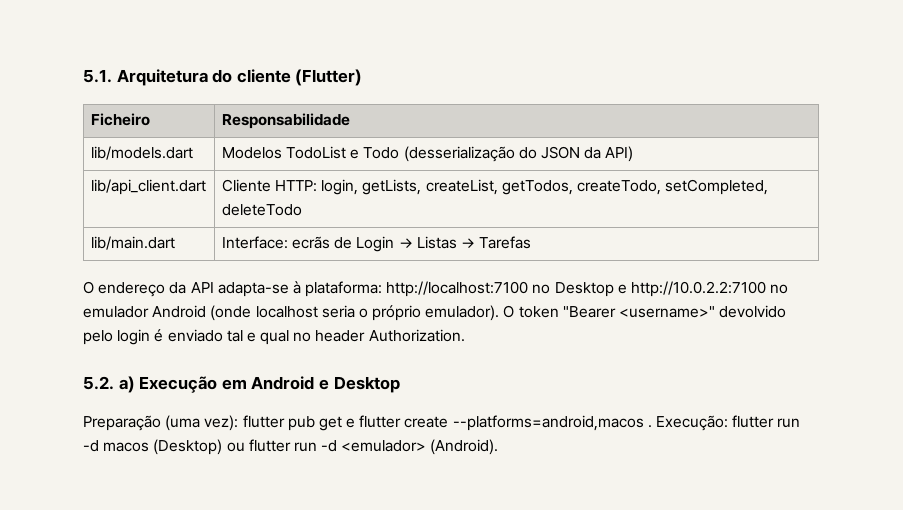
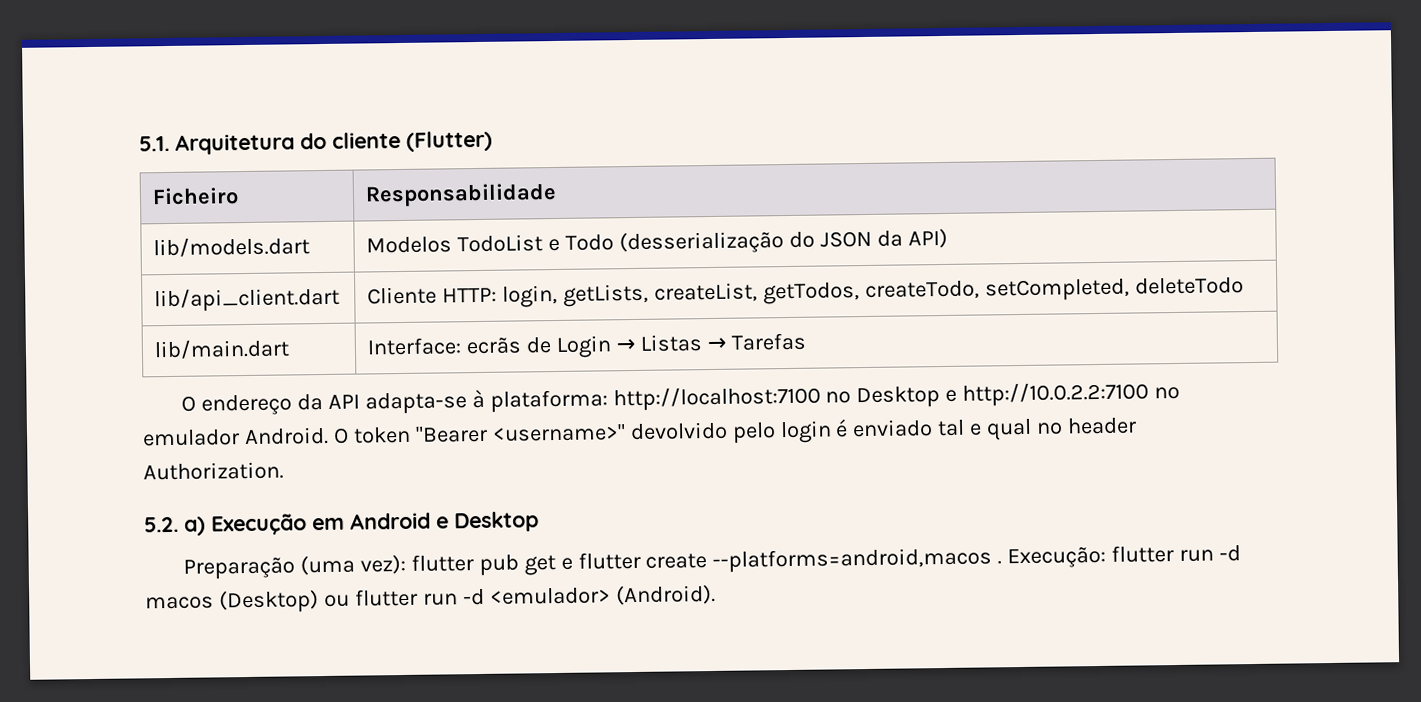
[152,305,500,321] Android (onde localhost seria o próprio emulador). -> [243,426,329,446] Android.

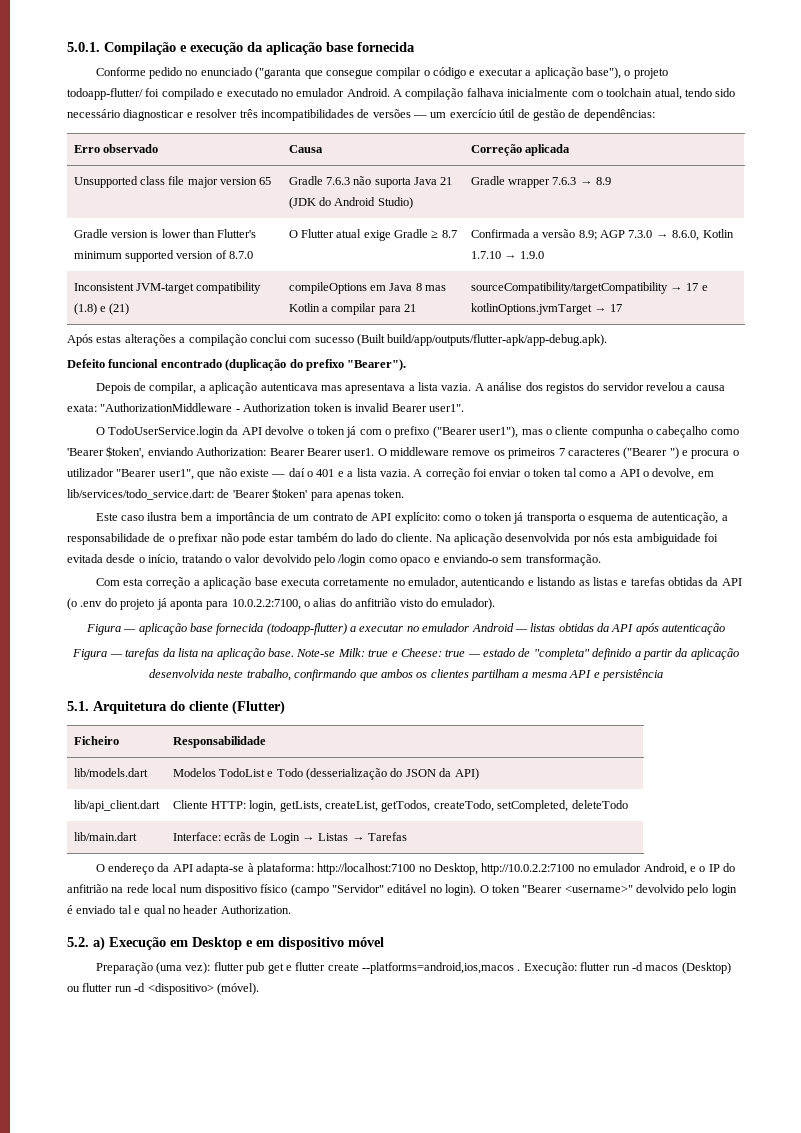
(139, 143) none -> [67,42,415,55] [95,67,668,79] [67,88,736,100] [67,109,655,121] [73,144,158,153] [288,145,323,153] [470,144,570,156] [73,176,272,188] [288,176,453,188] [288,197,413,209] [470,176,612,188] [73,229,257,238] [73,250,254,262] [288,229,457,241] [470,229,734,241] [470,251,545,259] [73,282,262,294] [73,303,130,315] [288,282,447,294] [288,303,417,315] [470,282,708,294] [470,303,623,315] [67,334,608,346] [67,359,407,371] [95,382,725,394] [67,403,464,412] [95,426,739,438] [67,446,739,459] [67,468,714,480] [67,488,405,501] [95,512,728,524] [67,533,719,545] [67,554,601,566] [95,577,742,589] [67,598,496,610] [85,623,726,635] [72,648,739,660] [149,669,663,681] 5.0.1. Compilação e execução da aplicação base fornecida // Conforme pedido no enunciado ("garanta que consegue compilar o código e executar a aplicação base"), o projeto todoapp-flutter/ foi compilado e executado no emulador Android. A compilação falhava inicialmente com o toolchain atual, tendo sido necessário diagnosticar e resolver três incompatibilidades de versões — um exercício útil de gestão de dependências: // Erro observado | Causa | Correção aplicada // Unsupported class file major version 65 | Gradle 7.6.3 não suporta Java 21 (JDK do Android Studio) | Gradle wrapper 7.6.3 → 8.9 // Gradle version is lower than Flutter's minimum supported version of 8.7.0 | O Flutter atual exige Gradle ≥ 8.7 | Confirmada a versão 8.9; AGP 7.3.0 → 8.6.0, Kotlin 1.7.10 → 1.9.0 // Inconsistent JVM-target compatibility (1.8) e (21) | compileOptions em Java 8 mas Kotlin a compilar para 21 | sourceCompatibility/targetCompatibility → 17 e kotlinOptions.jvmTarget → 17 // Após estas alterações a compilação conclui com sucesso (Built build/app/outputs/flutter-apk/app-debug.apk). // Defeito funcional encontrado (duplicação do prefixo "Bearer"). // Depois de compilar, a aplicação autenticava mas apresentava a lista vazia. A análise dos registos do servidor revelou a causa exata: "AuthorizationMiddleware - Authorization token is invalid Bearer user1". // O TodoUserService.login da API devolve o token já com o prefixo ("Bearer user1"), mas o cliente compunha o cabeçalho como 'Bearer $token', enviando Authorization: Bearer Bearer user1. O middleware remove os primeiros 7 caracteres ("Bearer ") e procura o utilizador "Bearer user1", que não existe — daí o 401 e a lista vazia. A correção foi enviar o token tal como a API o devolve, em lib/services/todo_service.dart: de 'Bearer $token' para apenas token. // Este caso ilustra bem a importância de um contrato de API explícito: como o token já transporta o esquema de autenticação, a responsabilidade de o prefixar não pode estar também do lado do cliente. Na aplicação desenvolvida por nós esta ambiguidade foi evitada desde o início, tratando o valor devolvido pelo /login como opaco e enviando-o sem transformação. // Com esta correção a aplicação base executa corretamente no emulador, autenticando e listando as listas e tarefas obtidas da API (o .env do projeto já aponta para 10.0.2.2:7100, o alias do anfitrião visto do emulador). // Figura — aplicação base fornecida (todoapp-flutter) a executar no emulador Android — listas obtidas da API após autenticação // Figura — tarefas da lista na aplicação base. Note-se Milk: true e Cheese: true — estado de "completa" definido a partir da aplicação desenvolvida neste trabalho, confirmando que ambos os clientes partilham a mesma API e persistência //
[856,386,958,409] Desktop e -> [434,863,479,875] Desktop,
[243,426,329,446] Android. -> [643,863,736,875] [67,884,477,896] Android, e o IP do anfitrião na rede local num dispositivo físico (campo "Servidor" editável no login).
[350,511,539,533] Android e Desktop -> [192,937,384,950] Desktop e em dispositivo móvel
[712,547,993,573] --platforms=android,macos -> [362,962,515,974] --platforms=android,ios,macos
[489,584,716,606] <emulador> (Android). -> [147,983,259,995] <dispositivo> (móvel).

